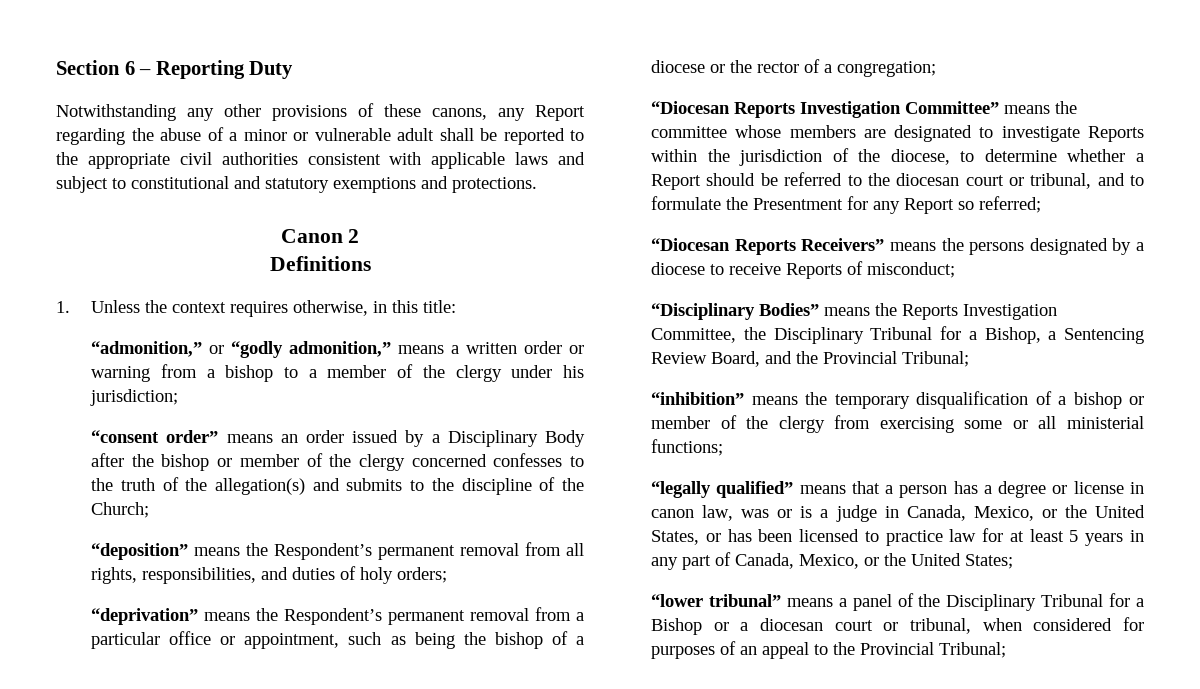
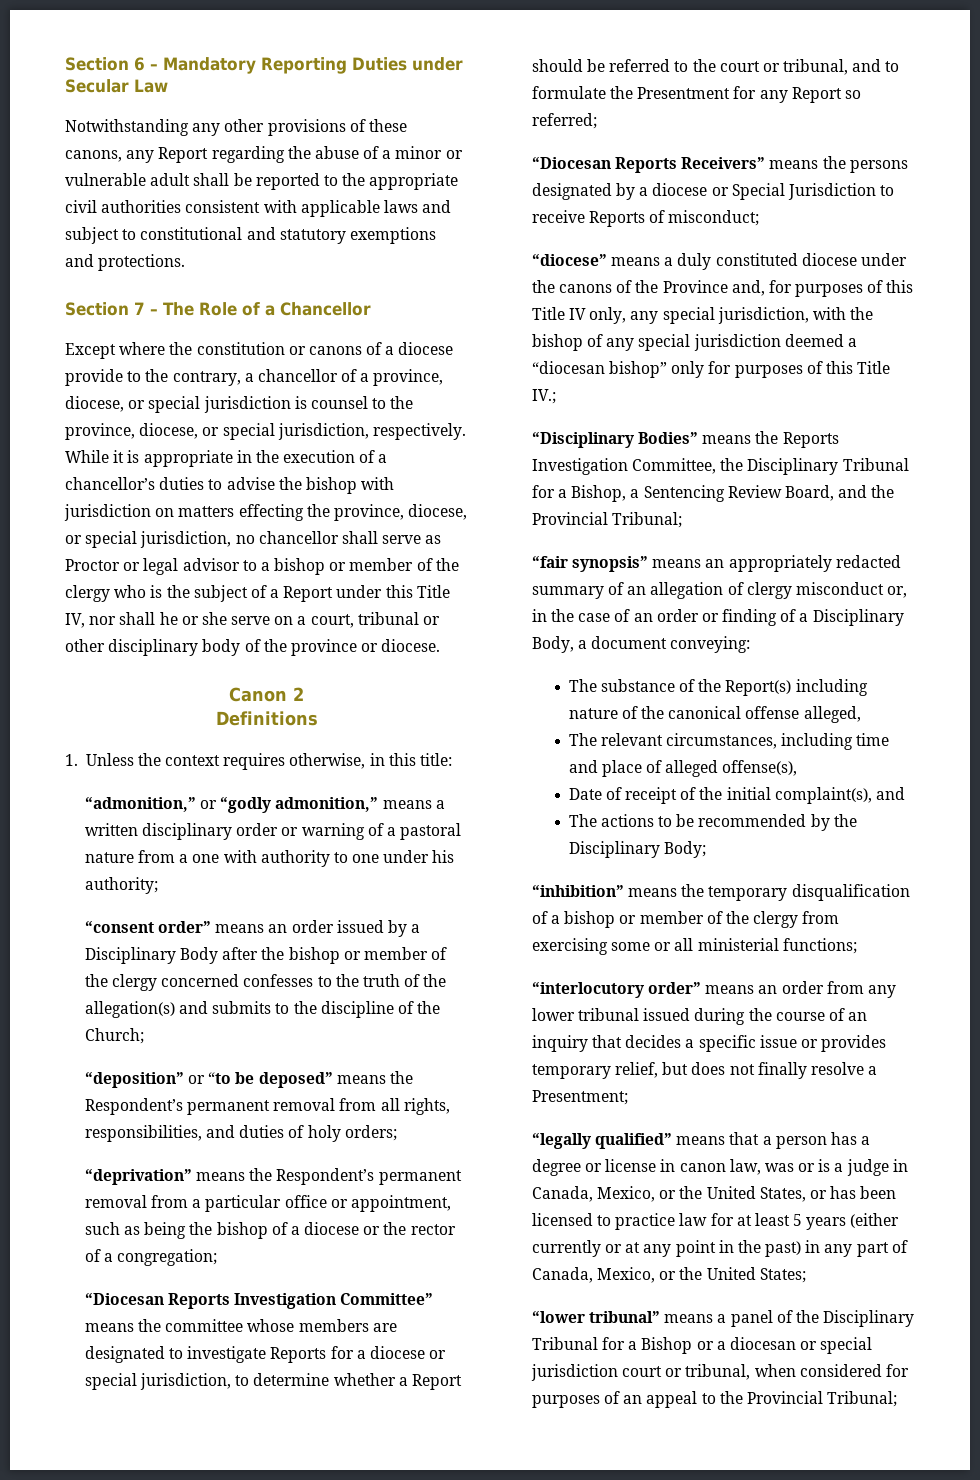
[155,60,294,79] Reporting Duty -> [163,57,463,74] [65,79,168,93] Mandatory Reporting Duties under Secular Law
(537, 185) none -> [65,302,371,316] [65,342,454,359] [65,369,444,386] [65,396,414,413] [65,423,466,440] [65,450,388,467] [65,477,395,494] [64,504,468,521] [65,531,442,548] [65,558,459,575] [65,585,450,602] [65,612,441,628] [65,639,441,656] // Section 7 – The Role of a Chancellor // Except where the constitution or canons of a diocese provide to the contrary, a chancellor of a province, diocese, or special jurisdiction is counsel to the province, diocese, or special jurisdiction, respectively. While it is appropriate in the execution of a chancellor’s duties to advise the bishop with jurisdiction on matters effecting the province, diocese, or special jurisdiction, no chancellor shall serve as Proctor or legal advisor to a bishop or member of the clergy who is the subject of a Report under this Title IV, nor shall he or she serve on a court, tribunal or other disciplinary body of the province or diocese.
(518, 348) none -> [141,823,232,840] disciplinary
[160,364,502,382] from a bishop to a member of the clergy -> [367,823,462,840] [84,850,380,867] of a pastoral nature from a one with authority to one
[90,389,179,406] jurisdiction; -> [84,877,158,894] authority;
(189, 551) none -> [187,1072,333,1088] or “to be deposed”
[651,148,950,166] within the jurisdiction of the diocese, -> [330,1346,447,1359] [84,1373,231,1390] for a diocese or special jurisdiction,
[896,173,960,186] diocesan -> (716, 65) none
(706, 268) none -> [711,183,876,200] or Special Jurisdiction
(956, 270) none -> [531,253,907,270] [531,280,914,297] [531,307,874,324] [531,334,857,351] [531,361,891,378] [531,389,556,404] // “diocese” means a duly constituted diocese under the canons of the Province and, for purposes of this Title IV only, any special jurisdiction, with the bishop of any special jurisdiction deemed a “diocesan bishop” only for purposes of this Title IV.;
(970, 359) none -> [531,555,901,572] [531,582,908,599] [531,609,904,626] [531,636,751,653] [568,679,868,696] [568,706,861,723] [568,733,890,750] [568,760,798,777] [568,787,905,804] [568,814,857,831] [568,841,706,858] // “fair synopsis” means an appropriately redacted summary of an allegation of clergy misconduct or, in the case of an order or finding of a Disciplinary Body, a document conveying: // The substance of the Report(s) including nature of the canonical offense alleged, // The relevant circumstances, including time and place of alleged offense(s), // Date of receipt of the initial complaint(s), and // The actions to be recommended by the Disciplinary Body;
(724, 447) none -> [531,981,896,998] [531,1008,868,1025] [531,1035,887,1052] [531,1062,878,1079] [531,1090,628,1105] // “interlocutory order” means an order from any lower tribunal issued during the course of an inquiry that decides a specific issue or provides temporary relief, but does not finally resolve a Presentment;
(1124, 539) none -> [850,1213,900,1228] [531,1240,802,1257] (either currently or at any point in the past)
(824, 624) none -> [800,1337,873,1354] [530,1364,618,1381] or special jurisdiction

